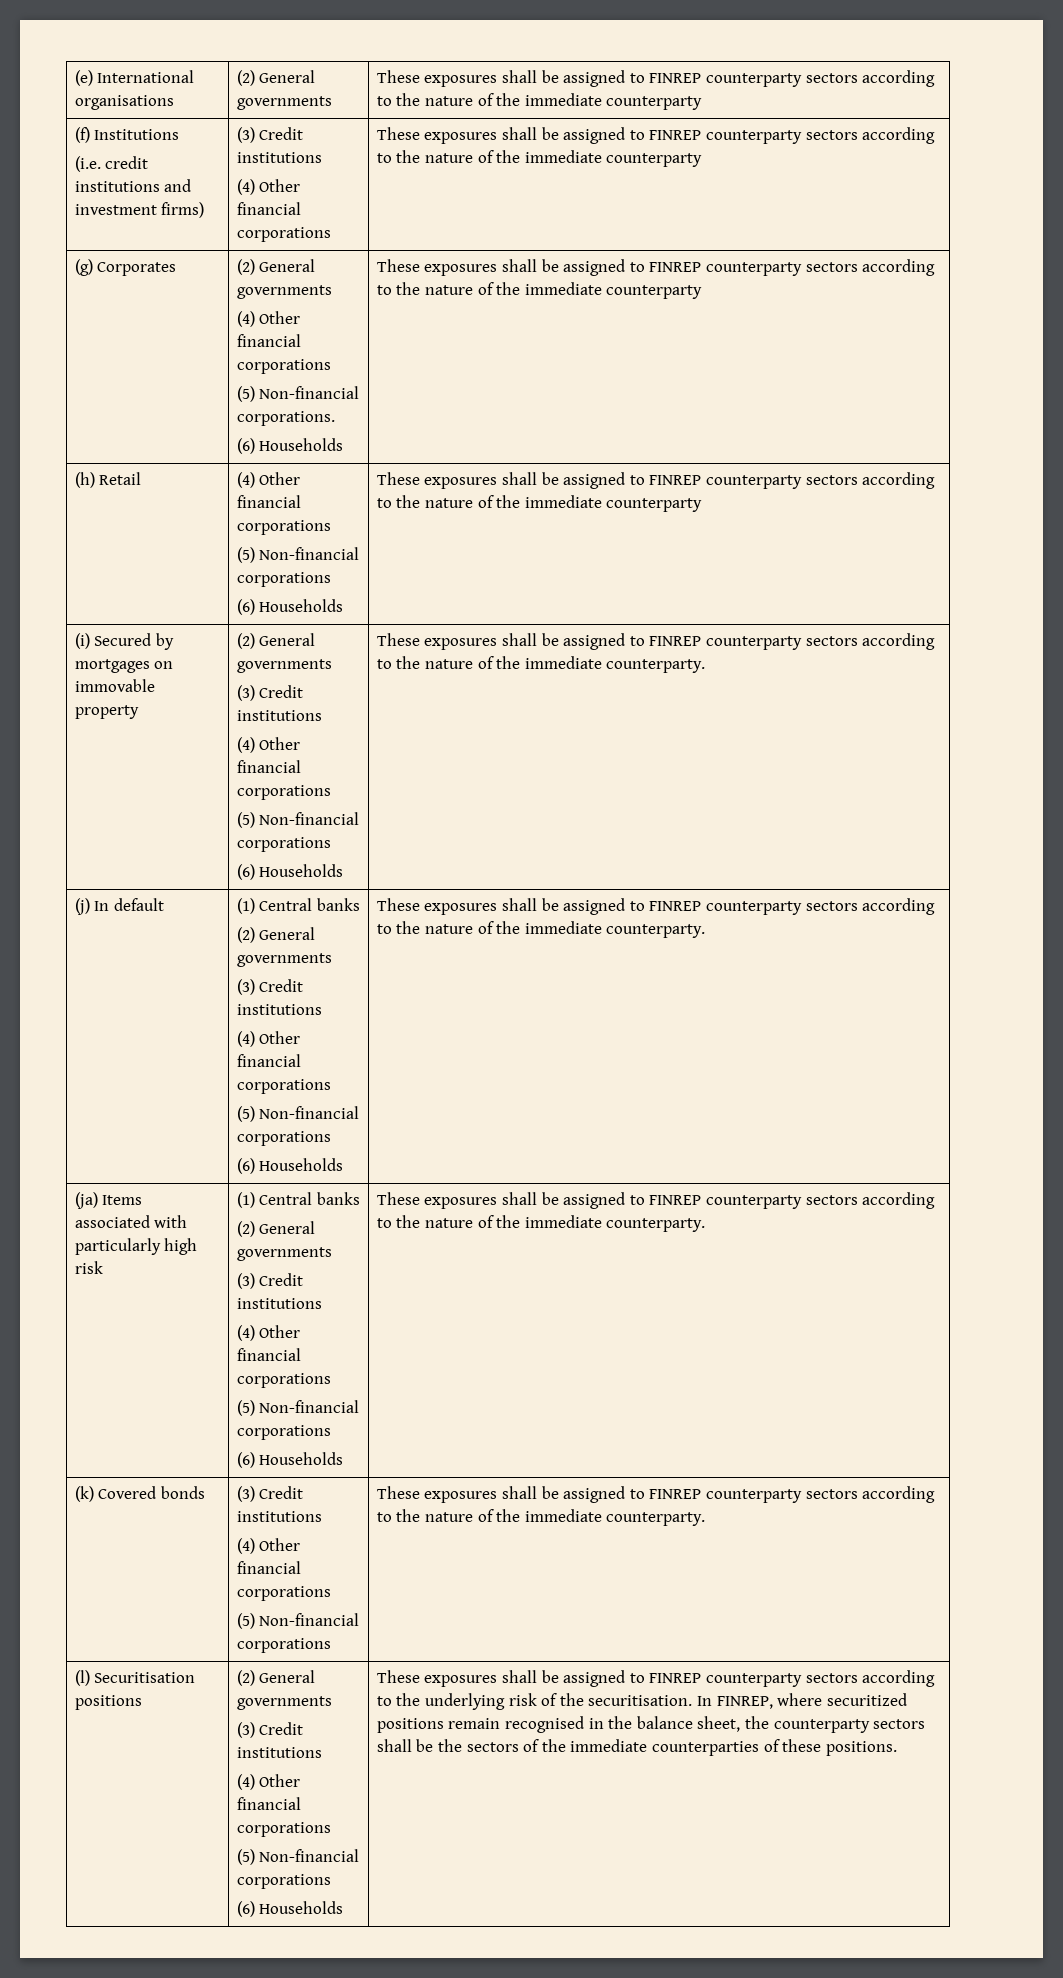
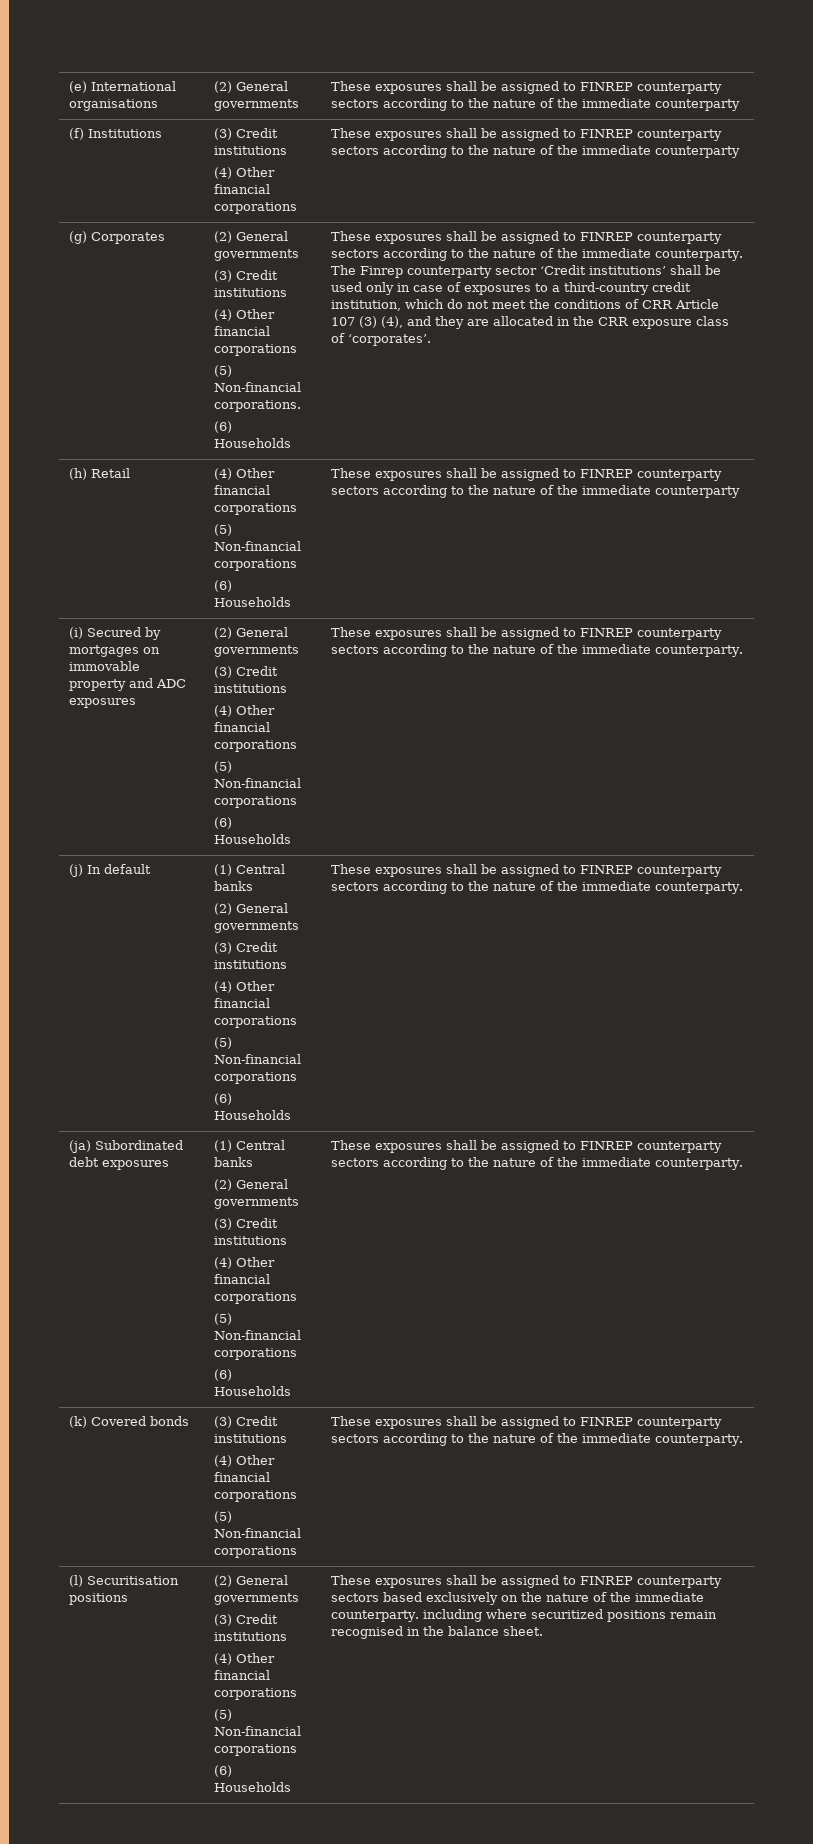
[74,156,149,172] [74,179,192,192] [74,202,205,218] // (i.e. credit institutions and investment firms) -> (162, 133) none
(332, 292) none -> [213,270,278,282] [213,288,287,297] // (3) Credit institutions
[606,285,703,299] counterparty -> [654,249,743,261] [330,265,721,278] [330,282,691,295] [330,299,719,311] [330,316,729,329] [330,333,431,346] counterparty. The Finrep counterparty sector ‘Credit institutions’ shall be used only in case of exposures to a third-country credit institution, which do not meet the conditions of CRR Article 107 (3) (4), and they are allocated in the CRR exposure class of ‘corporates’.
(139, 712) none -> [128,678,186,688] [68,698,136,708] and ADC exposures
[102,1195,143,1205] [74,1215,188,1228] [74,1238,198,1255] [74,1261,103,1274] Items associated with particularly high risk -> [94,1140,183,1150] [68,1157,169,1170] Subordinated debt exposures
[862,1670,936,1687] [376,1693,773,1710] according to the underlying risk of the securitisation. In FINREP, -> [382,1592,704,1605] [330,1609,482,1622] based exclusively on the nature of the immediate counterparty. including
[697,1716,926,1733] [376,1739,897,1756] sheet, the counterparty sectors shall be the sectors of the immediate counterparties of these positions. -> [502,1626,543,1636] sheet.

